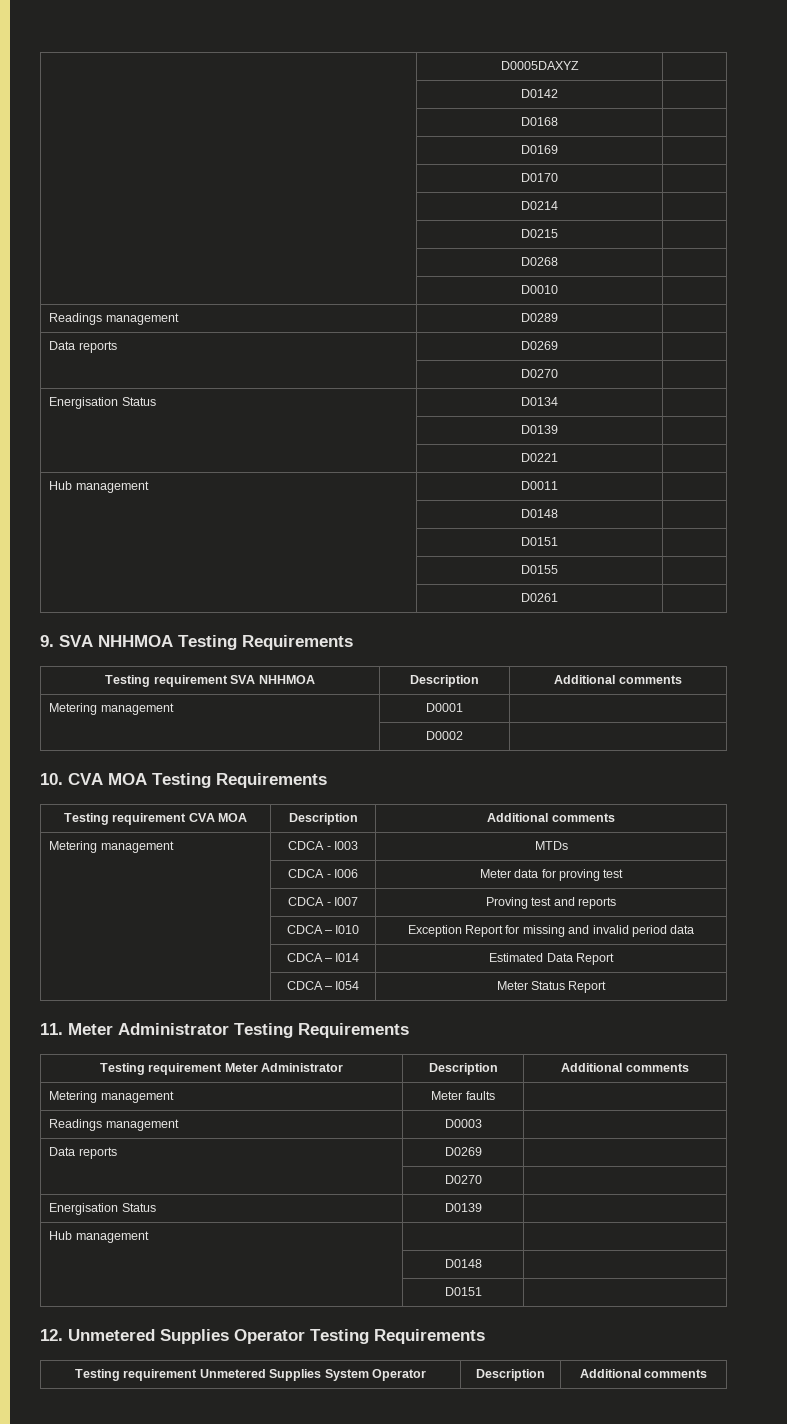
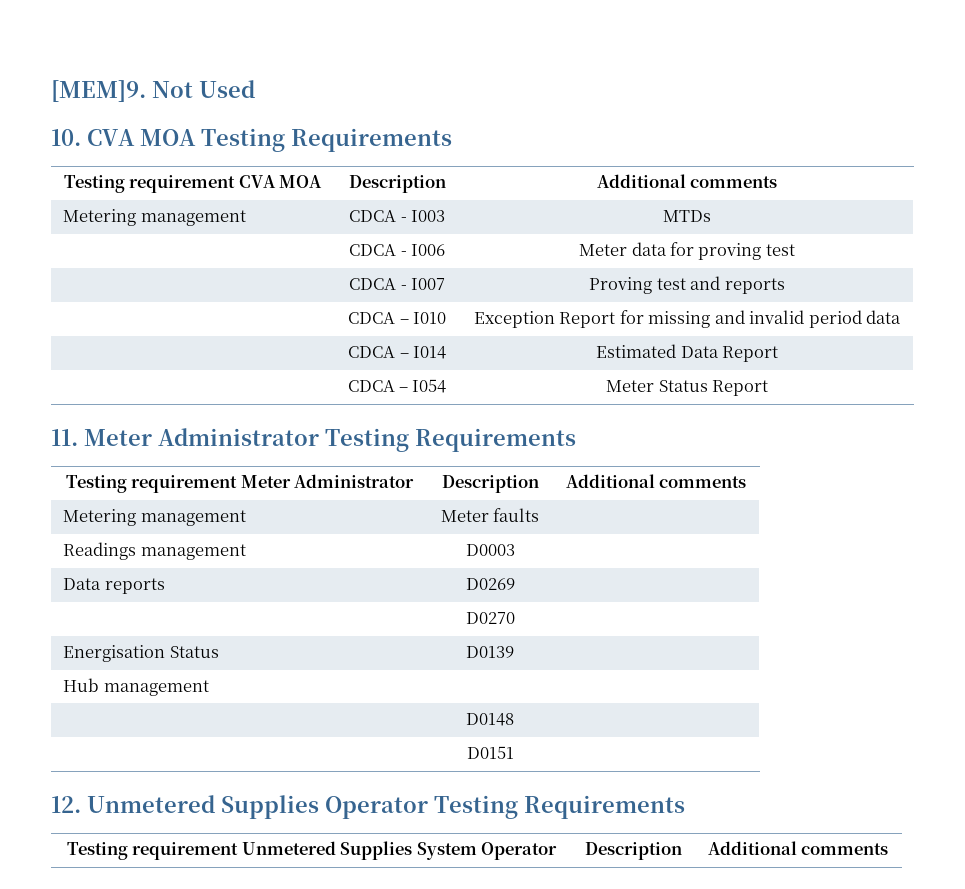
[500,61,579,70] [521,89,558,98] [521,117,558,126] [521,145,558,154] [521,173,558,182] [521,201,558,210] [521,229,558,238] [521,257,558,266] [521,285,558,294] [49,313,179,325] [521,313,558,322] [49,341,117,353] [521,341,558,350] [521,369,558,378] [49,397,156,409] [521,397,558,406] [521,425,558,434] [521,453,558,462] [49,481,149,493] [521,481,558,490] [521,509,558,518] [521,537,558,546] [521,565,558,574] [521,593,558,602] [40,635,353,650] [105,675,315,687] [410,675,479,687] [554,675,682,684] [49,703,174,715] [426,703,463,712] [426,731,463,740] | D0005DAXYZ | // | D0142 | // | D0168 | // | D0169 | // | D0170 | // | D0214 | // | D0215 | // | D0268 | // | D0010 | // Readings management | D0289 | // Data reports | D0269 | // | D0270 | // Energisation Status | D0134 | // | D0139 | // | D0221 | // Hub management | D0011 | // | D0148 | // | D0151 | // | D0155 | // | D0261 | // 9. SVA NHHMOA Testing Requirements // Testing requirement SVA NHHMOA | Description | Additional comments // Metering management | D0001 | // | D0002 | -> [51,80,255,102] [MEM]9. Not Used

